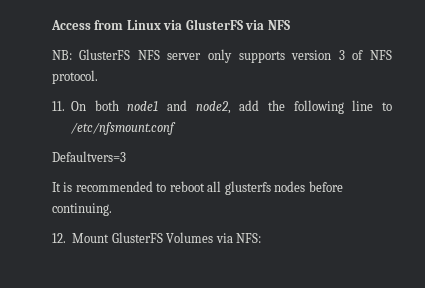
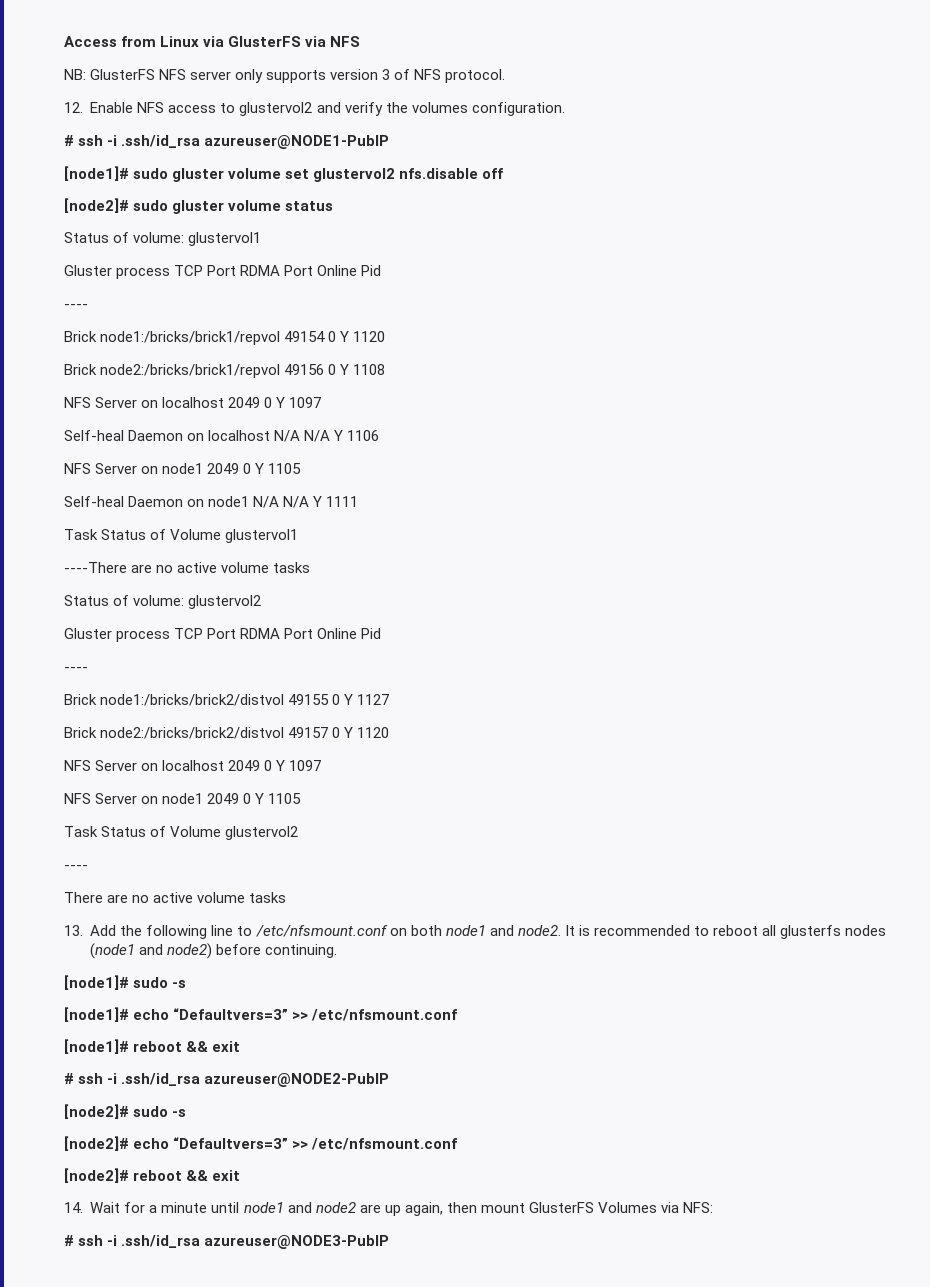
[51,100,260,114] 11. On both node1 and node2, add -> [63,102,565,116] [63,135,389,149] [63,166,504,182] [63,198,333,214] [63,232,261,246] [63,265,382,279] [63,304,88,309] [63,331,385,345] [63,364,385,378] [63,397,322,408] [63,430,380,442] [63,463,302,474] [63,496,359,508] [63,529,298,543] [63,562,310,573] [63,595,261,609] [63,628,382,642] [63,667,88,672] [63,694,389,706] [63,727,389,739] [63,760,322,771] [63,793,302,804] [63,826,298,840] [63,865,88,870] [63,892,286,903] [63,925,117,936] 12. Enable NFS access to glustervol2 and verify the volumes configuration. // # ssh -i .ssh/id_rsa azureuser@NODE1-PubIP // [node1]# sudo gluster volume set glustervol2 nfs.disable off // [node2]# sudo gluster volume status // Status of volume: glustervol1 // Gluster process TCP Port RDMA Port Online Pid // ---- // Brick node1:/bricks/brick1/repvol 49154 0 Y 1120 // Brick node2:/bricks/brick1/repvol 49156 0 Y 1108 // NFS Server on localhost 2049 0 Y 1097 // Self-heal Daemon on localhost N/A N/A Y 1106 // NFS Server on node1 2049 0 Y 1105 // Self-heal Daemon on node1 N/A N/A Y 1111 // Task Status of Volume glustervol1 // ----There are no active volume tasks // Status of volume: glustervol2 // Gluster process TCP Port RDMA Port Online Pid // ---- // Brick node1:/bricks/brick2/distvol 49155 0 Y 1127 // Brick node2:/bricks/brick2/distvol 49157 0 Y 1120 // NFS Server on localhost 2049 0 Y 1097 // NFS Server on node1 2049 0 Y 1105 // Task Status of Volume glustervol2 // ---- // There are no active volume tasks // 13. Add
[51,151,126,162] // Defaultvers=3 // -> [389,925,561,936] on both node1 and node2.
(306, 186) none -> [90,943,213,959] (node1 and node2)
[51,233,110,243] 12. Mount -> [63,975,186,990] [63,1007,457,1022] [63,1039,240,1054] [63,1073,389,1087] [63,1104,186,1119] [63,1136,457,1151] [63,1168,240,1183] [63,1202,525,1216] [node1]# sudo -s // [node1]# echo “Defaultvers=3” >> /etc/nfsmount.conf // [node1]# reboot && exit // # ssh -i .ssh/id_rsa azureuser@NODE2-PubIP // [node2]# sudo -s // [node2]# echo “Defaultvers=3” >> /etc/nfsmount.conf // [node2]# reboot && exit // 14. Wait for a minute until node1 and node2 are up again, then mount
(262, 238) none -> [63,1235,389,1249] // # ssh -i .ssh/id_rsa azureuser@NODE3-PubIP

